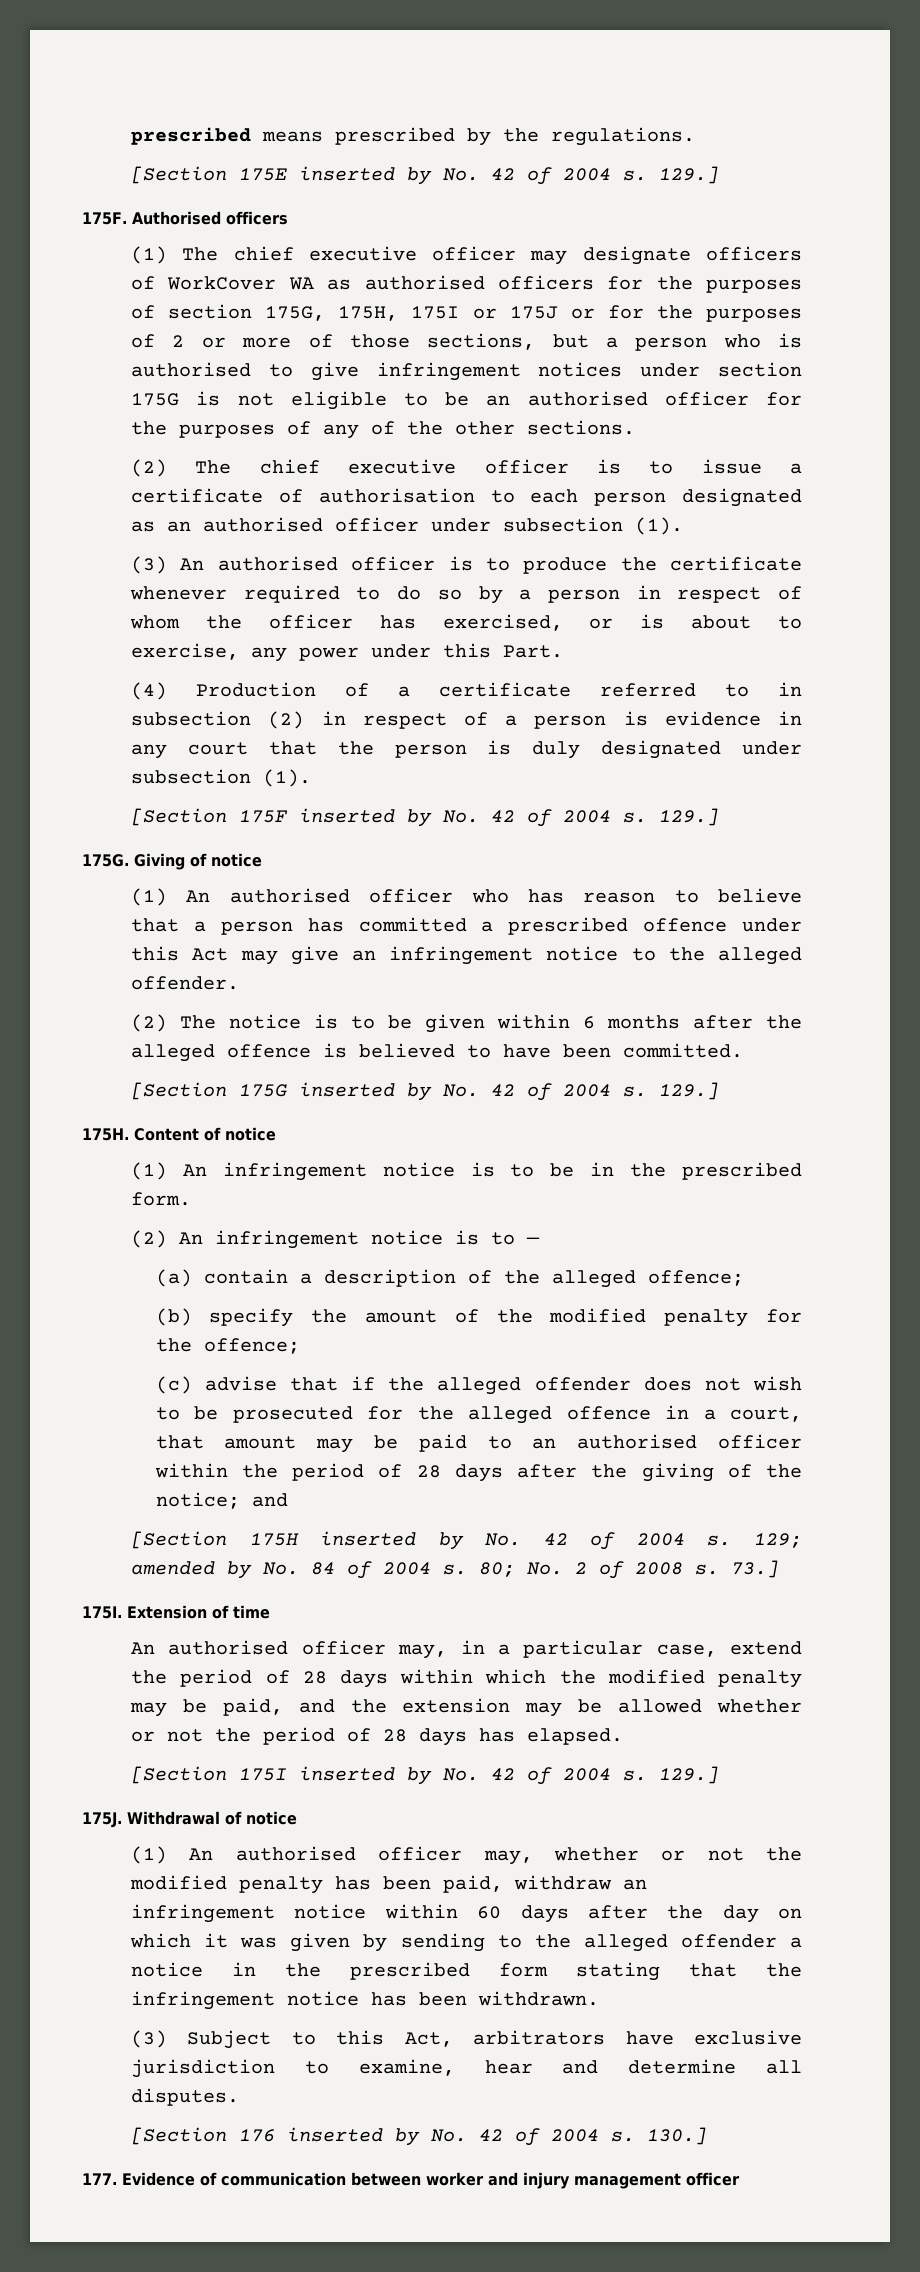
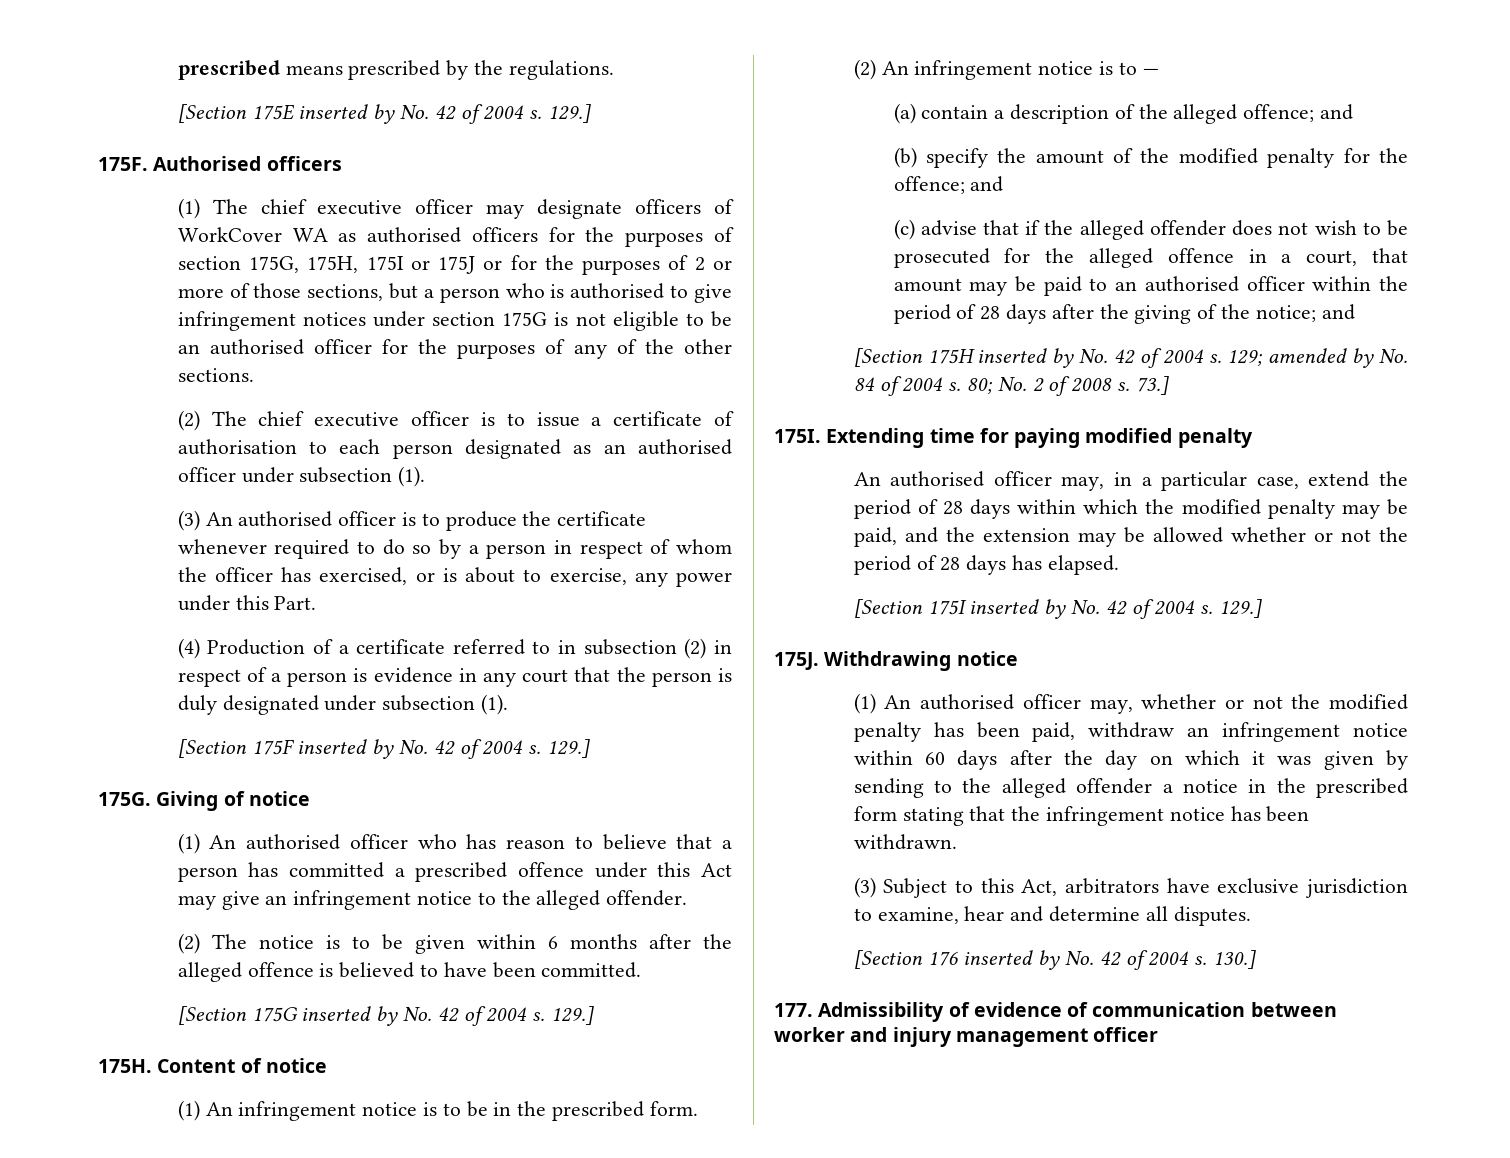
(744, 1278) none -> [1320,104,1354,120] and
(300, 1346) none -> [970,176,1004,192] and
[127,1605,229,1619] Extension of -> [826,428,925,448] Extending
(270, 1612) none -> [979,428,1253,448] for paying modified penalty
[127,1811,242,1825] Withdrawal of -> [824,651,952,671] Withdrawing
[122,2172,195,2186] Evidence -> [818,1002,1062,1022] Admissibility of evidence

